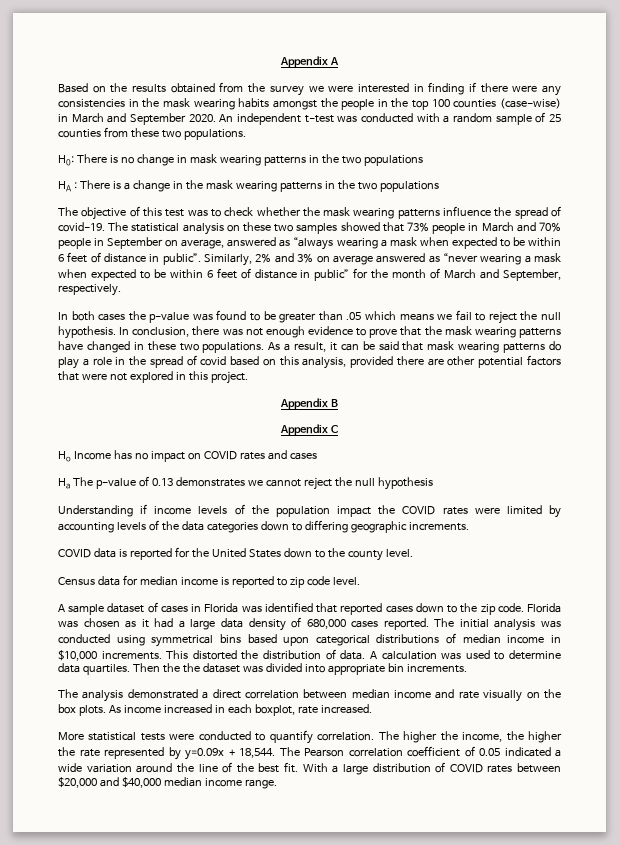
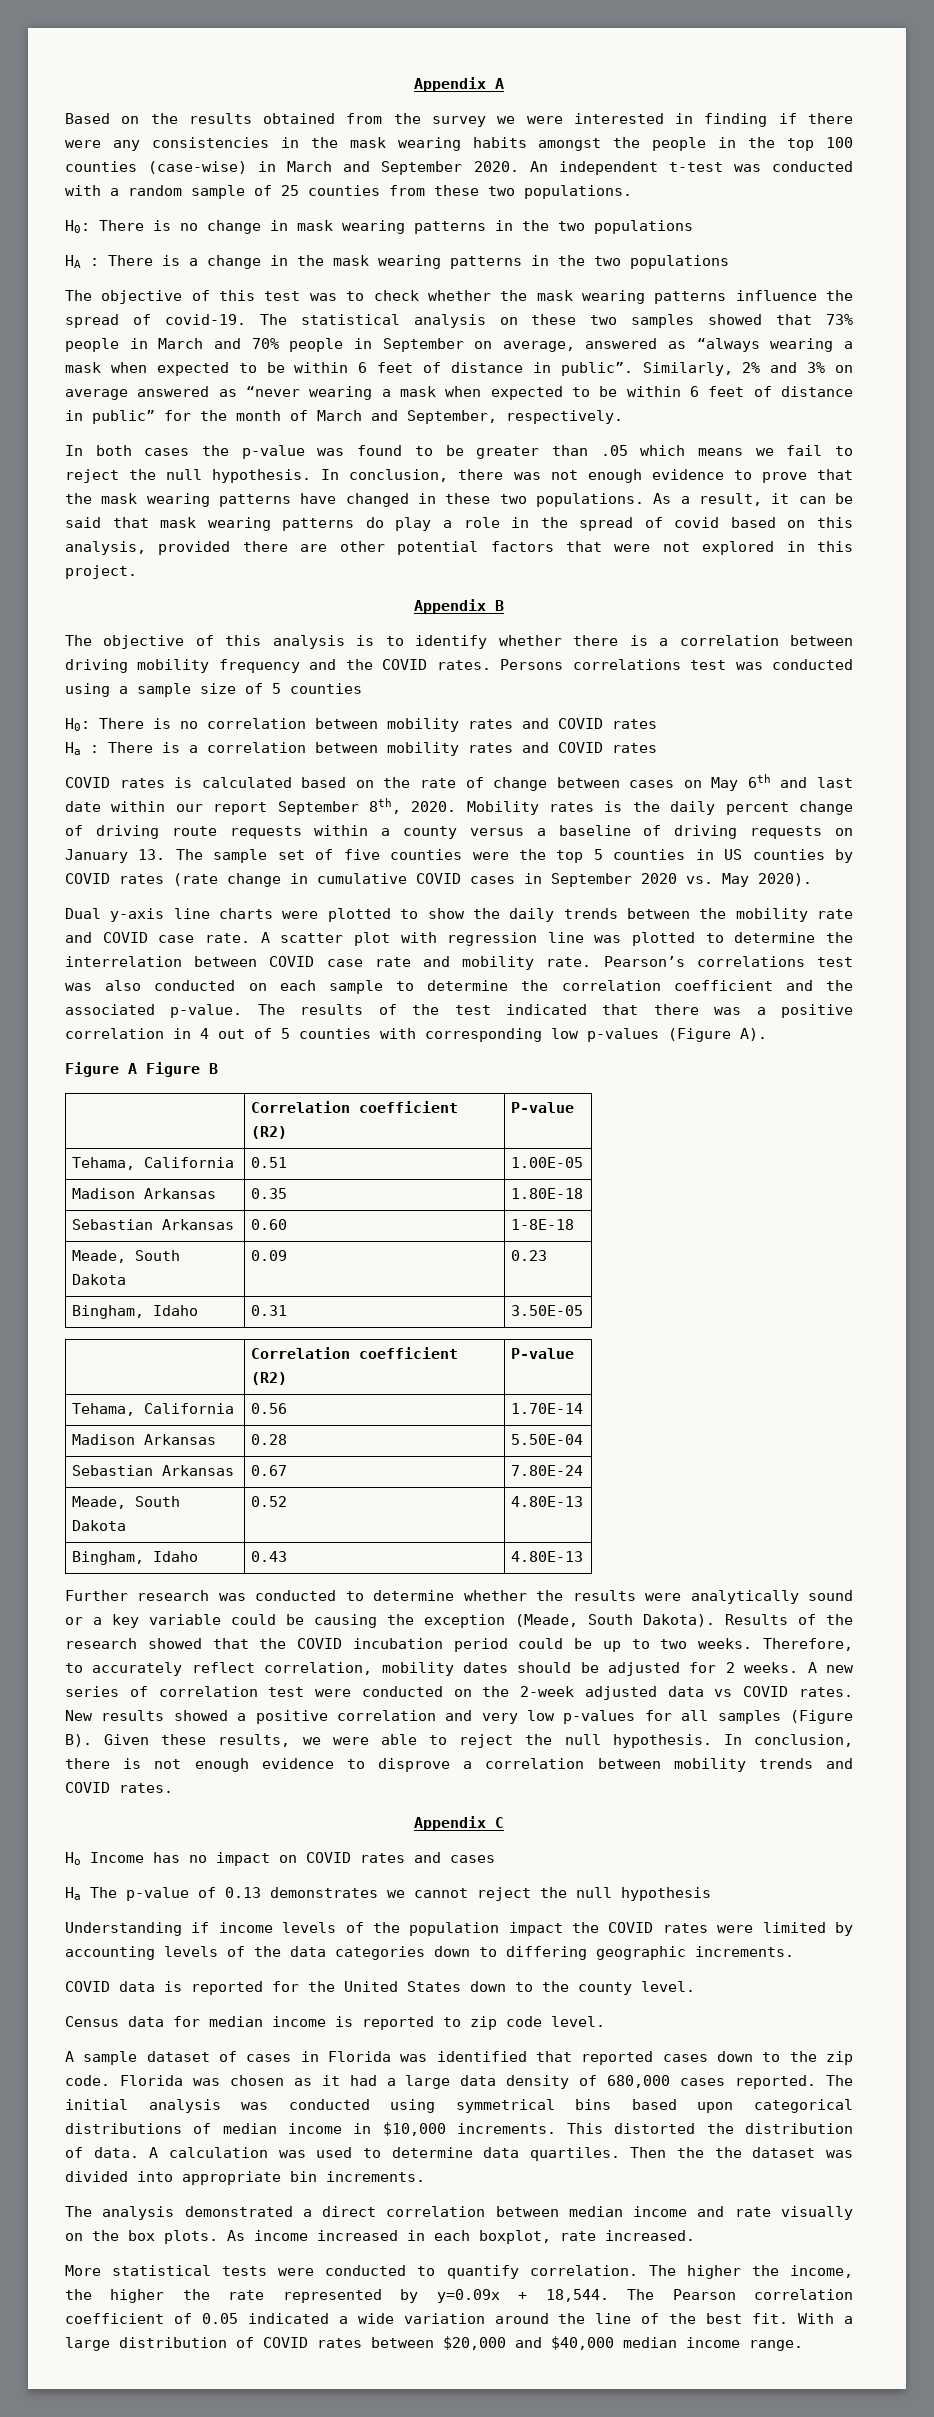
(338, 403) none -> [65,635,853,649] [65,659,853,673] [65,683,362,697] [65,718,657,732] [65,742,657,756] [65,774,853,791] [65,798,853,815] [65,825,853,839] [65,849,853,863] [65,873,812,887] [65,908,853,922] [65,932,853,946] [65,956,853,970] [65,980,853,994] [65,1004,853,1018] [65,1028,767,1042] [65,1062,218,1077] [251,1101,459,1113] [251,1126,288,1139] [511,1102,575,1113] [72,1157,235,1170] [251,1157,288,1168] [511,1157,584,1168] [72,1188,217,1199] [251,1188,288,1199] [511,1188,584,1199] [72,1219,235,1230] [251,1219,288,1230] [511,1219,575,1230] [72,1250,181,1263] [72,1274,127,1285] [251,1250,288,1261] [511,1250,548,1261] [72,1305,199,1319] [251,1305,288,1316] [511,1305,584,1316] [251,1347,459,1359] [251,1372,288,1385] [511,1348,575,1359] [72,1403,235,1416] [251,1403,288,1414] [511,1403,584,1414] [72,1434,217,1445] [251,1434,288,1445] [511,1434,584,1445] [72,1465,235,1476] [251,1465,288,1476] [511,1465,584,1476] [72,1496,181,1509] [72,1520,127,1531] [251,1496,288,1507] [511,1496,584,1507] [72,1551,199,1565] [251,1551,288,1562] [511,1551,584,1562] [65,1590,853,1604] [65,1614,853,1628] [65,1638,853,1652] [65,1662,854,1676] [65,1686,853,1700] [65,1710,853,1724] [65,1734,853,1748] [65,1758,853,1772] [65,1782,173,1793] // The objective of this analysis is to identify whether there is a correlation between driving mobility frequency and the COVID rates. Persons correlations test was conducted using a sample size of 5 counties // H0: There is no correlation between mobility rates and COVID rates // Ha : There is a correlation between mobility rates and COVID rates // COVID rates is calculated based on the rate of change between cases on May 6th and last date within our report September 8th, 2020. Mobility rates is the daily percent change of driving route requests within a county versus a baseline of driving requests on January 13. The sample set of five counties were the top 5 counties in US counties by COVID rates (rate change in cumulative COVID cases in September 2020 vs. May 2020). // Dual y-axis line charts were plotted to show the daily trends between the mobility rate and COVID case rate. A scatter plot with regression line was plotted to determine the interrelation between COVID case rate and mobility rate. Pearson’s correlations test was also conducted on each sample to determine the correlation coefficient and the associated p-value. The results of the test indicated that there was a positive correlation in 4 out of 5 counties with corresponding low p-values (Figure A). // Figure A Figure B // | Correlation coefficient (R2) | P-value // Tehama, California | 0.51 | 1.00E-05 // Madison Arkansas | 0.35 | 1.80E-18 // Sebastian Arkansas | 0.60 | 1-8E-18 // Meade, South Dakota | 0.09 | 0.23 // Bingham, Idaho | 0.31 | 3.50E-05 // | Correlation coefficient (R2) | P-value // Tehama, California | 0.56 | 1.70E-14 // Madison Arkansas | 0.28 | 5.50E-04 // Sebastian Arkansas | 0.67 | 7.80E-24 // Meade, South Dakota | 0.52 | 4.80E-13 // Bingham, Idaho | 0.43 | 4.80E-13 // Further research was conducted to determine whether the results were analytically sound or a key variable could be causing the exception (Meade, South Dakota). Results of the research showed that the COVID incubation period could be up to two weeks. Therefore, to accurately reflect correlation, mobility dates should be adjusted for 2 weeks. A new series of correlation test were conducted on the 2-week adjusted data vs COVID rates. New results showed a positive correlation and very low p-values for all samples (Figure B). Given these results, we were able to reject the null hypothesis. In conclusion, there is not enough evidence to disprove a correlation between mobility trends and COVID rates.

